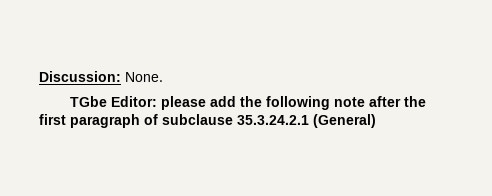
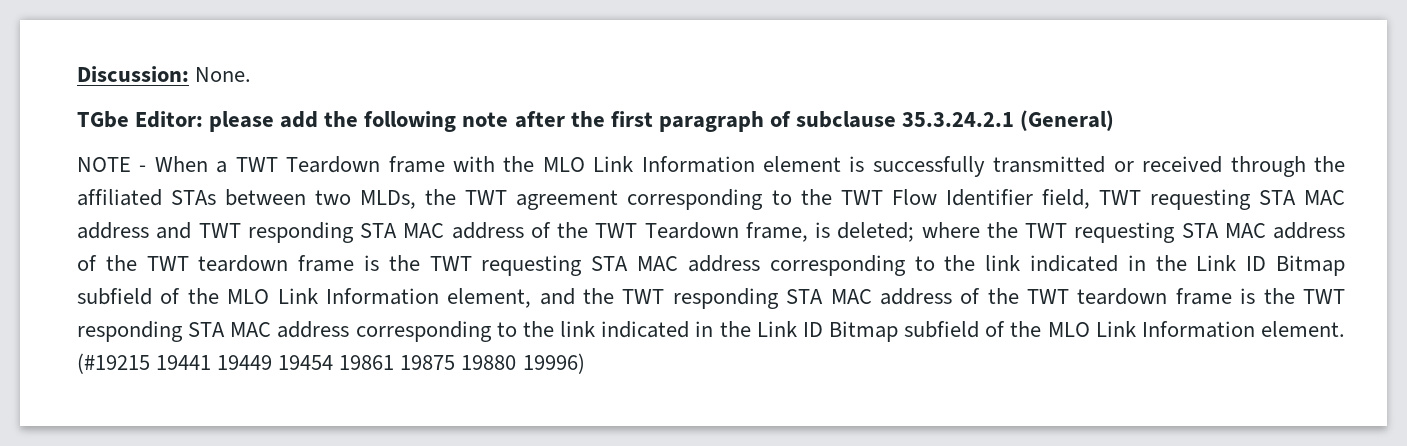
(376, 121) none -> [77,156,1346,177] [77,189,1345,210] [77,222,1345,243] [77,255,1346,276] [77,288,1345,309] [77,321,1345,342] [77,353,585,374] // NOTE - When a TWT Teardown frame with the MLO Link Information element is successfully transmitted or received through the affiliated STAs between two MLDs, the TWT agreement corresponding to the TWT Flow Identifier field, TWT requesting STA MAC address and TWT responding STA MAC address of the TWT Teardown frame, is deleted; where the TWT requesting STA MAC address of the TWT teardown frame is the TWT requesting STA MAC address corresponding to the link indicated in the Link ID Bitmap subfield of the MLO Link Information element, and the TWT responding STA MAC address of the TWT teardown frame is the TWT responding STA MAC address corresponding to the link indicated in the Link ID Bitmap subfield of the MLO Link Information element. (#19215 19441 19449 19454 19861 19875 19880 19996)

